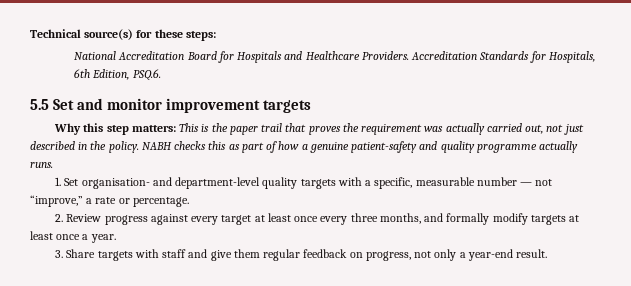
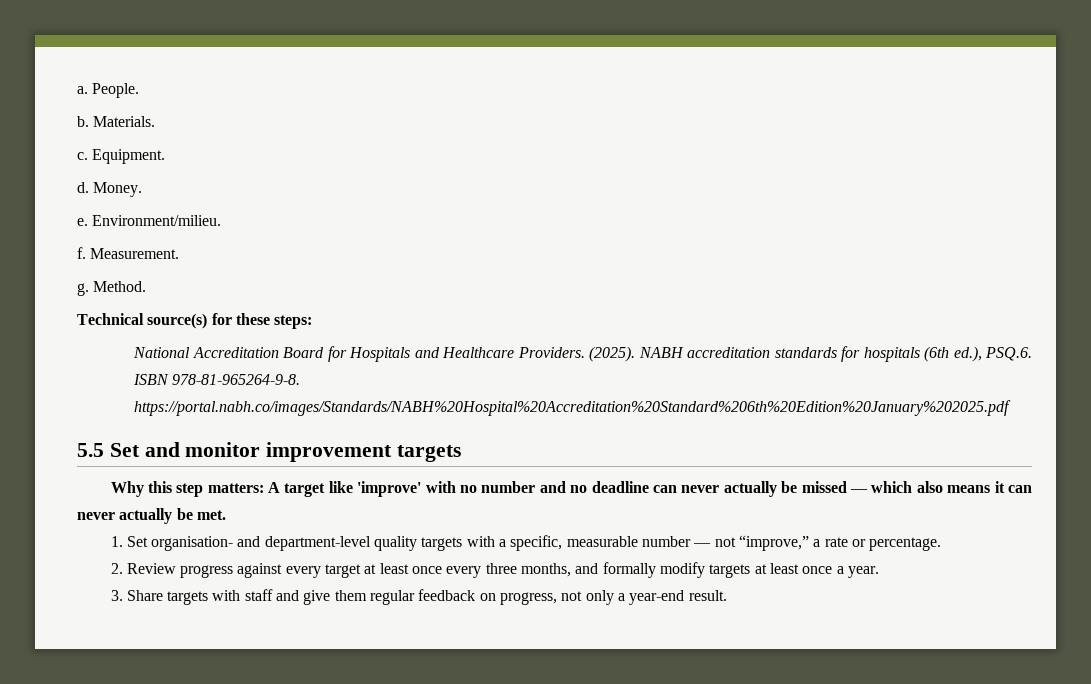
(30, 33) none -> [77,83,140,98] [77,116,156,127] [77,149,166,164] [77,182,143,197] [77,215,222,226] [77,247,180,259] [77,281,147,296] a. People. // b. Materials. // c. Equipment. // d. Money. // e. Environment/milieu. // f. Measurement. // g. Method. //
[411,51,595,63] [74,69,161,81] Accreditation Standards for Hospitals, 6th Edition, PSQ.6. -> [589,346,1032,362] [133,374,301,385] [134,400,1012,416] (2025). NABH accreditation standards for hospitals (6th ed.), PSQ.6. ISBN 978-81-965264-9-8. https://portal.nabh.co/images/Standards/NABH%20Hospital%20Accreditation%20Standard%206th%20Edition%20January%202025.pdf
[179,123,584,135] [30,141,579,153] [30,162,53,168] This is the paper trail that proves the requirement was actually carried out, not just described in the policy. NABH checks this as part of how a genuine patient-safety and quality programme actually runs. -> [268,481,1032,497] [77,508,226,524] A target like 'improve' with no number and no deadline can never actually be missed — which also means it can never actually be met.

